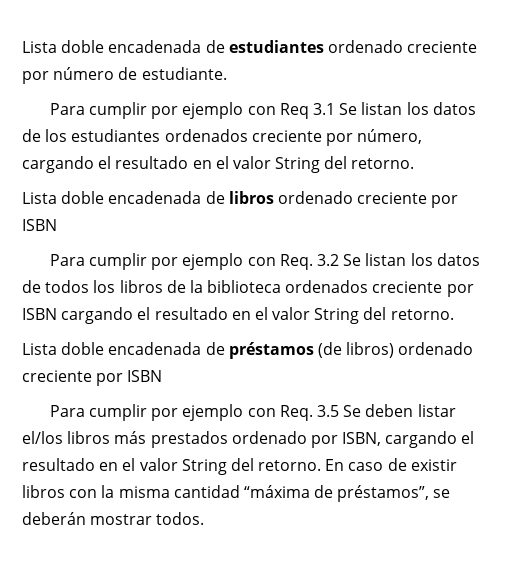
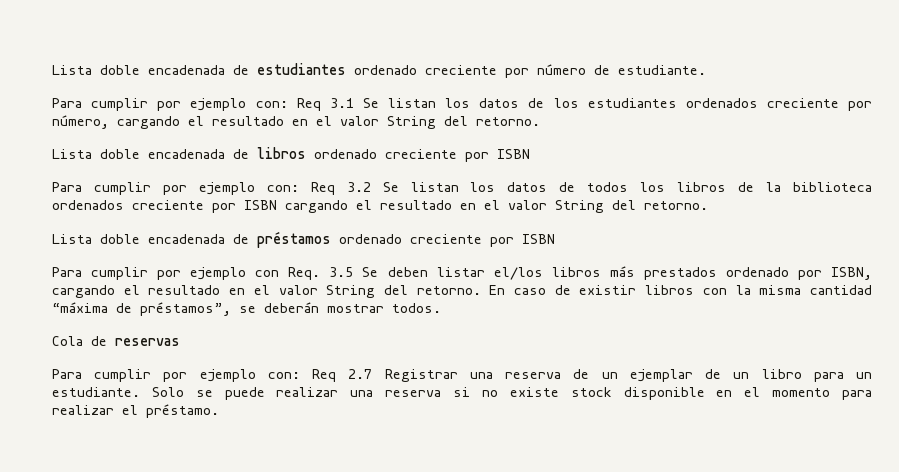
[247,106,276,115] con -> [255,101,288,108] con:
[247,254,313,270] con Req. -> [266,182,335,195] con: Req
[317,342,395,358] (de libros) -> (331, 239) none
(205, 518) none -> [52,336,180,346] [52,369,873,382] [52,387,873,400] [52,404,219,418] // Cola de reservas // Para cumplir por ejemplo con: Req 2.7 Registrar una reserva de un ejemplar de un libro para un estudiante. Solo se puede realizar una reserva si no existe stock disponible en el momento para realizar el préstamo.

